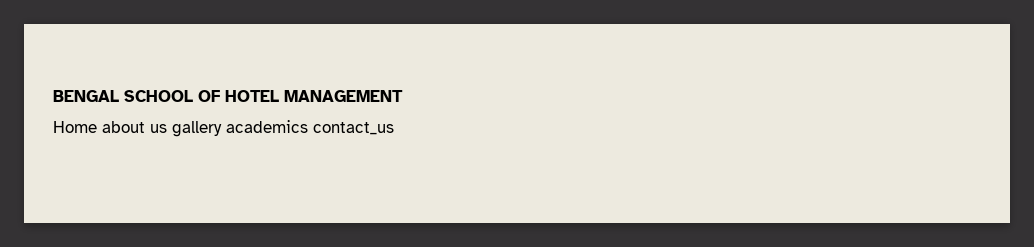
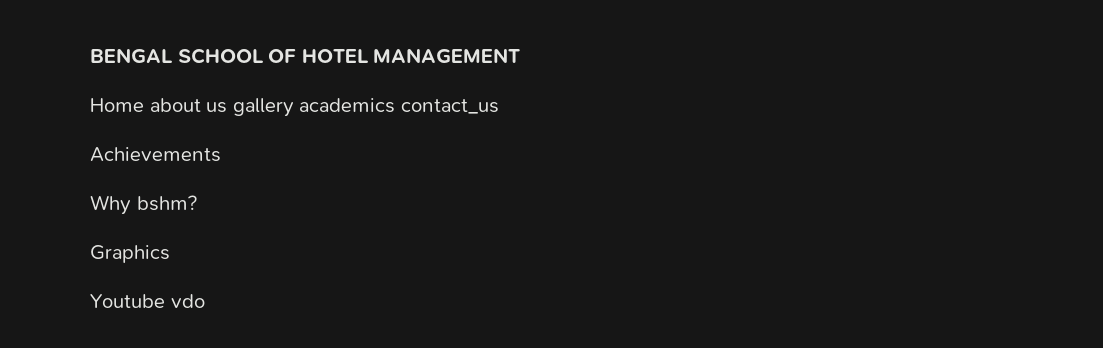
(394, 128) none -> [90,147,221,162] [90,195,197,215] [90,245,170,263] [90,294,205,308] // Achievements // Why bshm? // Graphics // Youtube vdo

